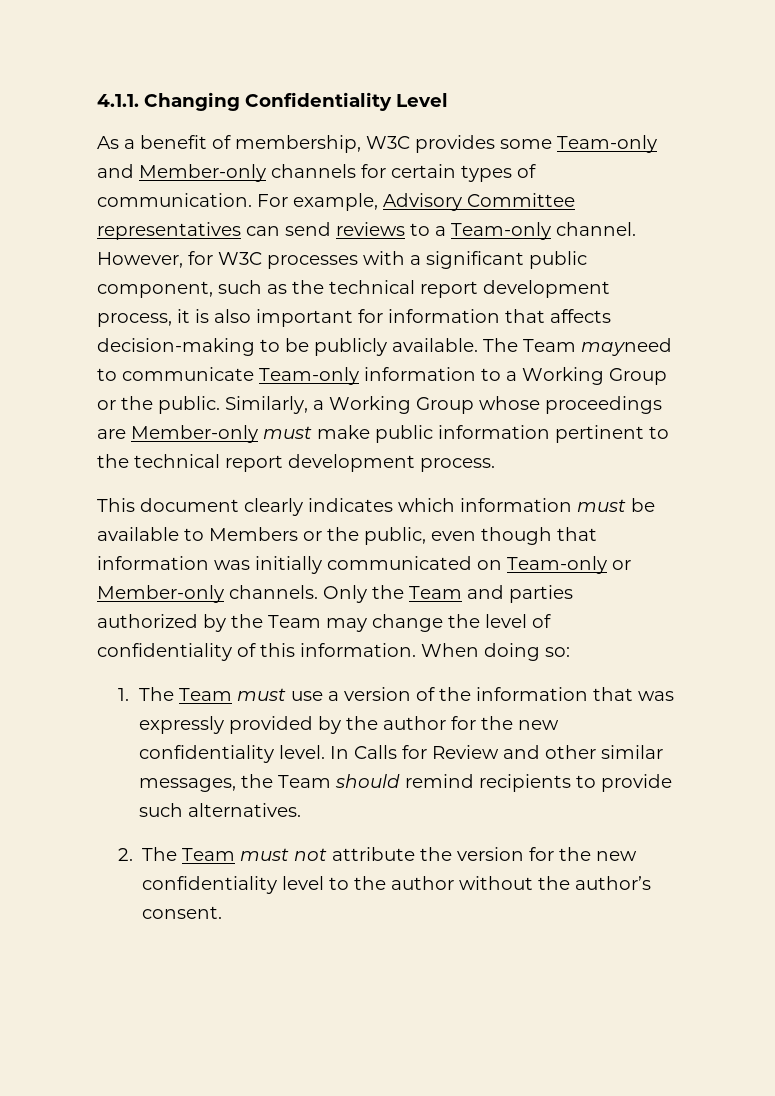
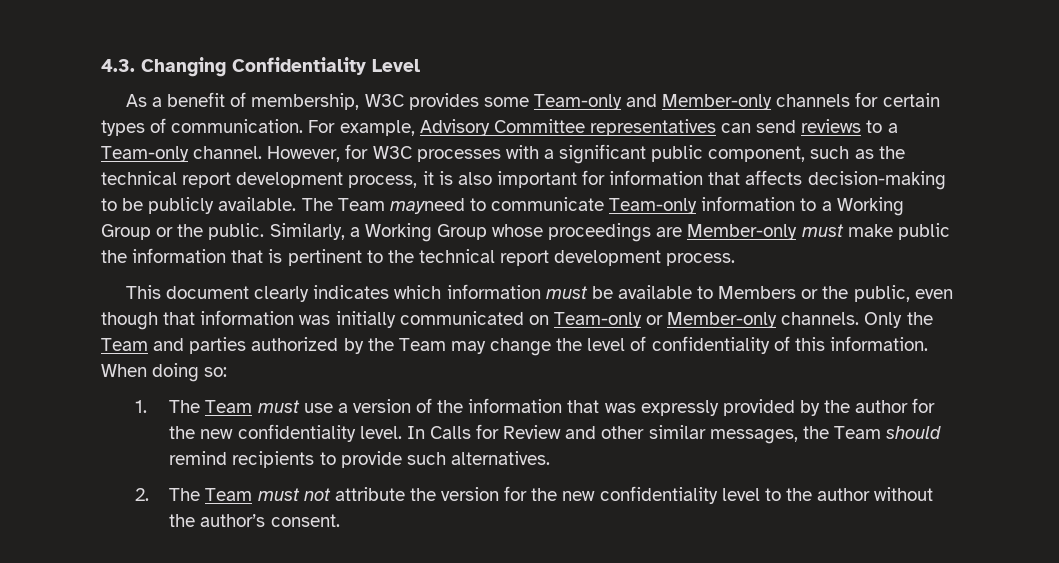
[97,94,139,107] 4.1.1. -> [101,59,135,72] 4.3.
[438,425,550,439] information -> [101,248,283,263] the information that is

